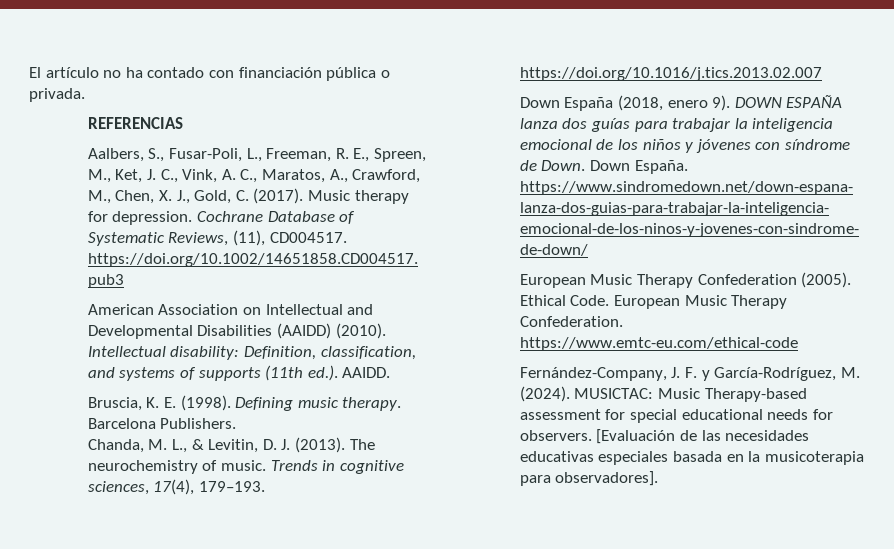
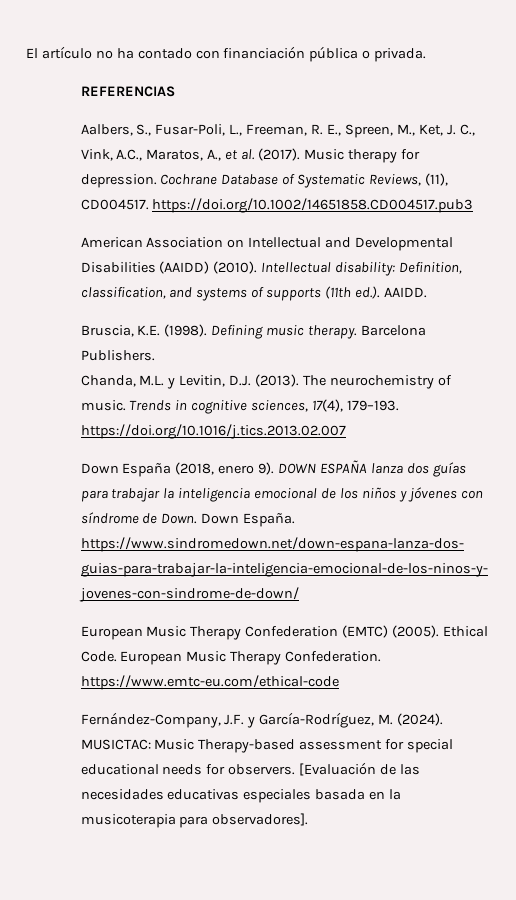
[221,169,421,183] [87,190,249,204] A. C., Maratos, A., Crawford, M., Chen, X. J., Gold, C. -> [116,149,256,161] A.C., Maratos, A., et al.
[146,397,176,408] K. E. -> [137,325,161,336] K.E.
[148,439,291,453] M. L., & Levitin, D. J. -> [139,375,252,389] M.L. y Levitin, D.J.
(797, 279) none -> [342,625,389,638] (EMTC)
[671,367,697,378] J. F. -> [224,714,245,725] J.F.

